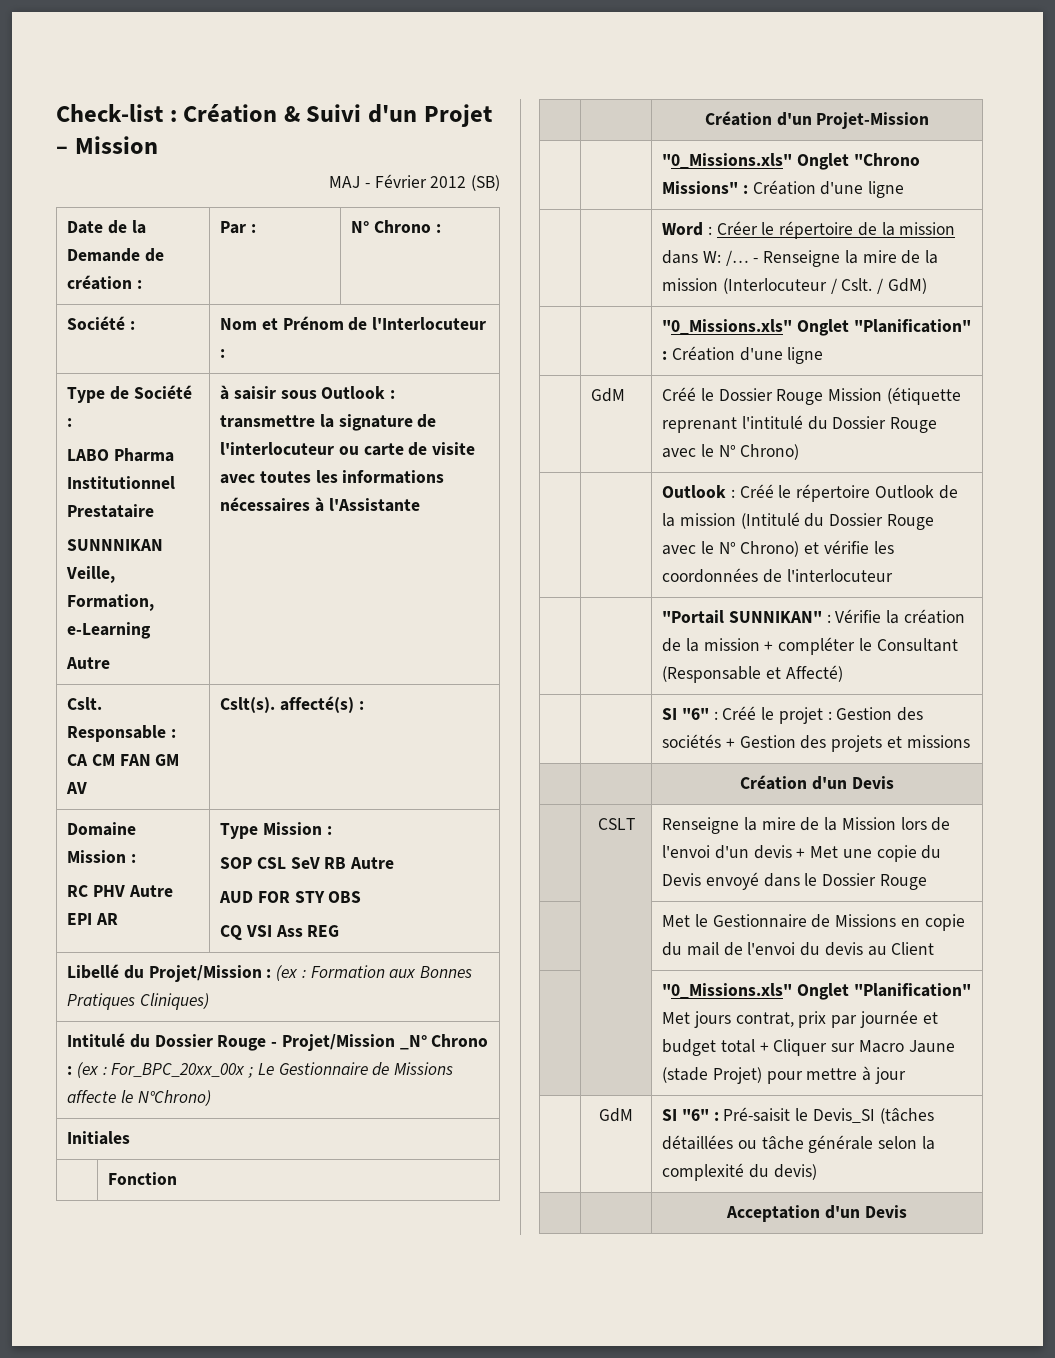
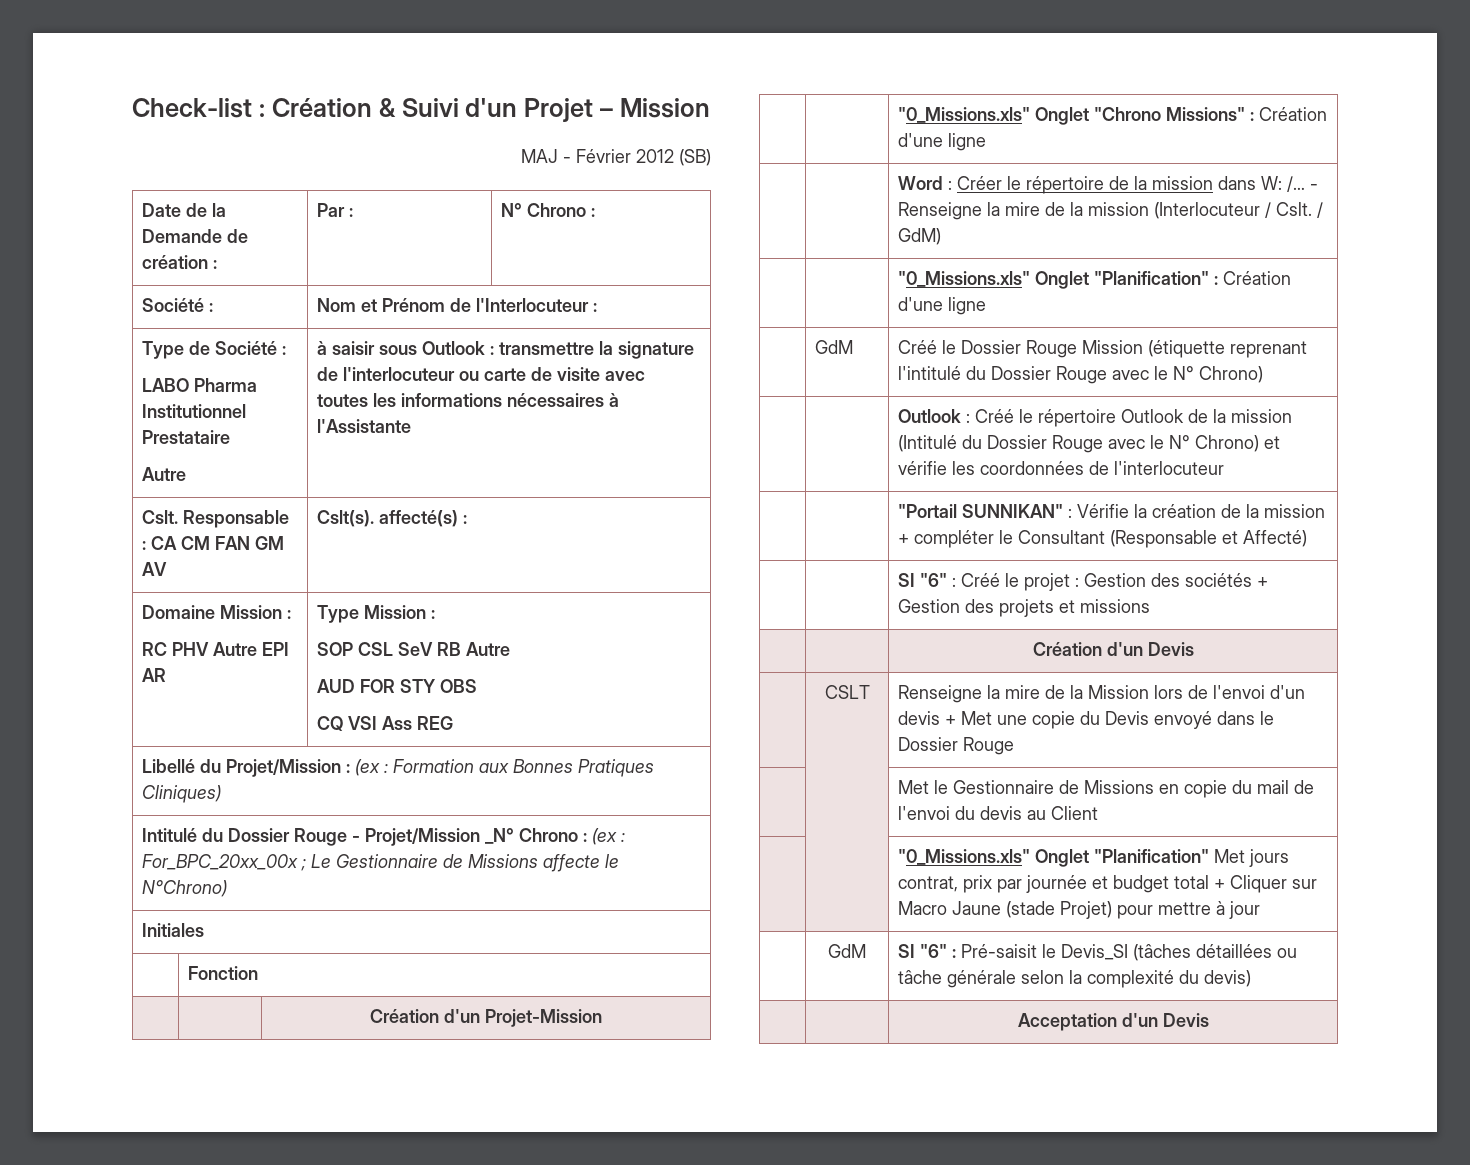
[67,539,164,551] [66,566,116,583] [67,594,155,611] [67,622,152,639] // SUNNNIKAN Veille, Formation, e-Learning -> (231, 437) none

